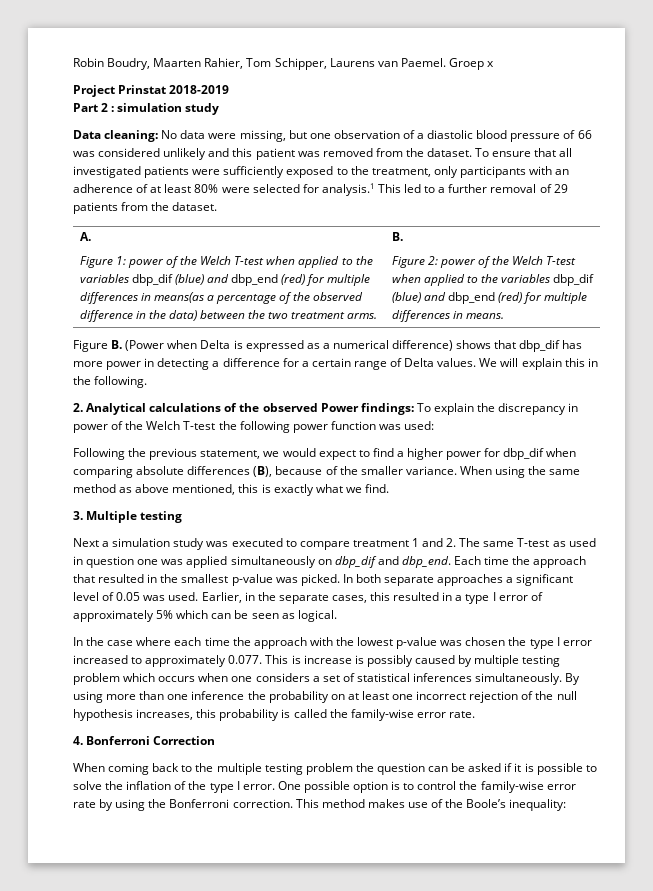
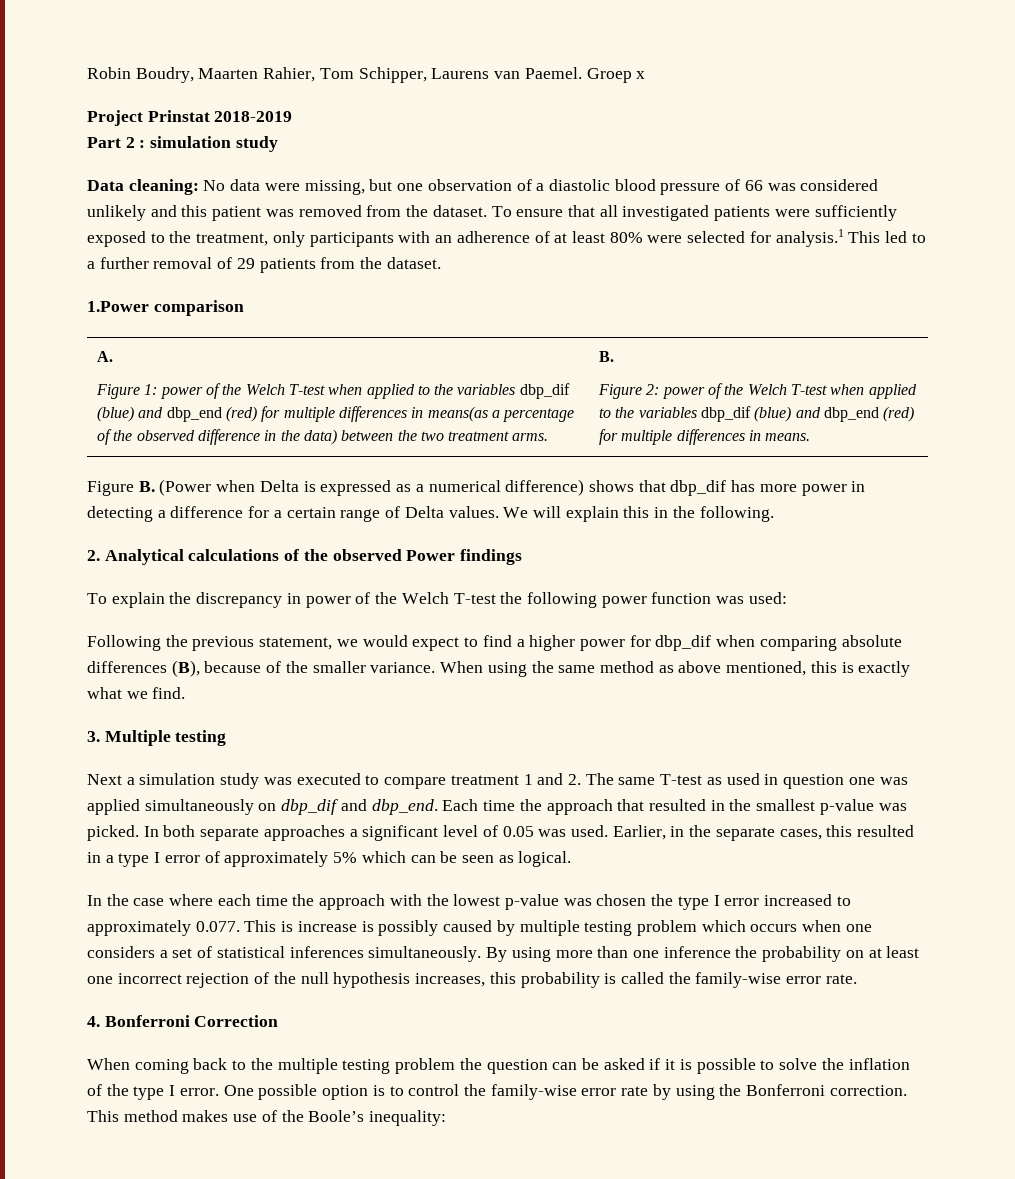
(218, 206) none -> [87,300,244,316] // 1.Power comparison
[360,403,414,415] findings: -> [460,549,523,565] findings //

